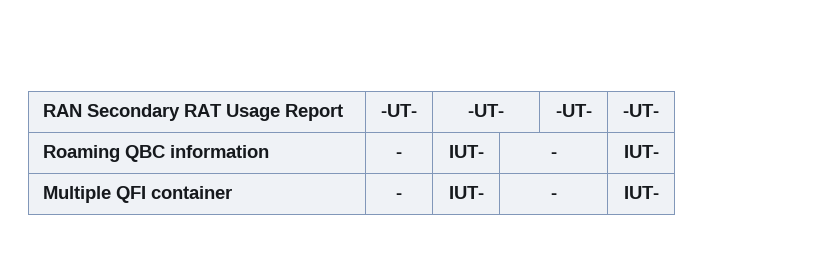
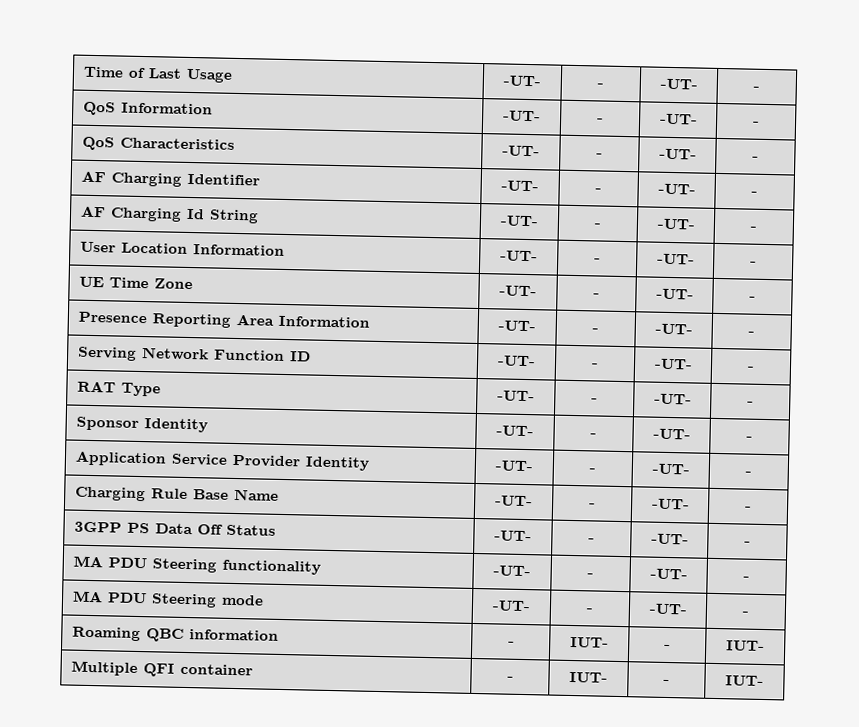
[43,104,223,121] RAN Secondary RAT -> [82,66,182,79] Time of Last
[285,104,344,121] [381,104,417,117] [468,104,504,117] [555,104,592,117] [623,104,659,117] Report | -UT- | -UT- | -UT- | -UT- -> [503,75,541,87] [597,83,604,88] [659,78,698,90] [753,86,760,91] [82,101,213,116] [503,110,541,122] [597,118,604,123] [659,113,698,125] [753,121,760,126] [81,136,235,151] [502,145,540,157] [596,153,603,158] [658,148,697,160] [752,156,759,161] [80,170,260,187] [501,180,539,192] [595,188,602,193] [657,183,696,195] [751,191,758,196] [79,205,259,224] [500,215,539,227] [594,223,601,228] [656,218,696,230] [750,226,757,231] [79,241,285,256] [500,250,538,262] [594,258,601,263] [656,253,695,265] [750,261,757,266] [78,276,193,290] [499,285,537,297] [593,293,600,298] [655,288,694,300] [749,296,756,301] [77,311,370,328] [498,320,536,332] [592,328,599,333] [654,323,693,335] [748,331,755,336] [77,346,311,362] [497,355,536,367] [591,363,599,368] [653,358,693,370] [747,366,755,371] [76,380,161,397] [497,390,535,402] [591,398,598,403] [653,393,692,405] [747,401,754,406] [75,416,208,433] [496,425,534,437] [590,433,597,438] [652,428,691,440] [746,436,753,441] [74,450,370,471] [495,460,533,472] [589,468,596,473] [651,463,690,475] [745,471,752,476] [74,486,279,502] [495,495,533,507] [589,503,596,508] [651,498,690,510] [745,506,752,511] [73,521,276,536] [494,530,532,542] [588,538,595,543] [650,533,689,545] [744,541,751,546] [72,555,321,575] [493,565,531,577] [587,573,594,578] [649,568,688,580] [743,576,750,581] [71,590,264,608] [492,600,531,612] [586,608,593,613] [648,603,688,615] [742,611,749,616] | -UT- | - | -UT- | - // QoS Information | -UT- | - | -UT- | - // QoS Characteristics | -UT- | - | -UT- | - // AF Charging Identifier | -UT- | - | -UT- | - // AF Charging Id String | -UT- | - | -UT- | - // User Location Information | -UT- | - | -UT- | - // UE Time Zone | -UT- | - | -UT- | - // Presence Reporting Area Information | -UT- | - | -UT- | - // Serving Network Function ID | -UT- | - | -UT- | - // RAT Type | -UT- | - | -UT- | - // Sponsor Identity | -UT- | - | -UT- | - // Application Service Provider Identity | -UT- | - | -UT- | - // Charging Rule Base Name | -UT- | - | -UT- | - // 3GPP PS Data Off Status | -UT- | - | -UT- | - // MA PDU Steering functionality | -UT- | - | -UT- | - // MA PDU Steering mode | -UT- | - | -UT- | -

